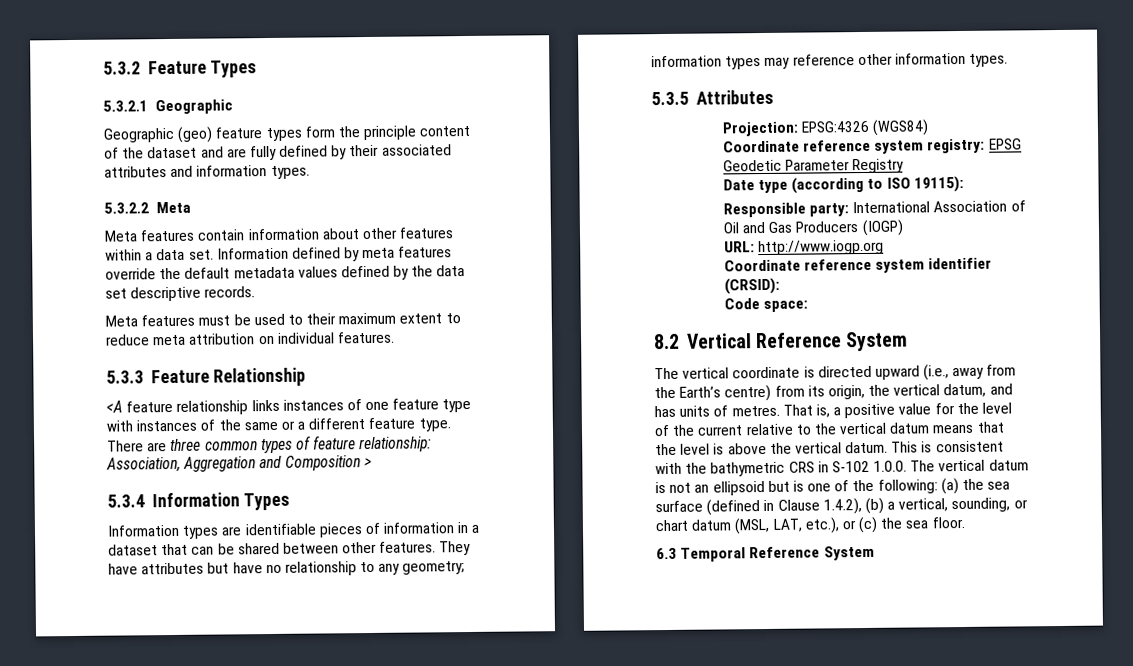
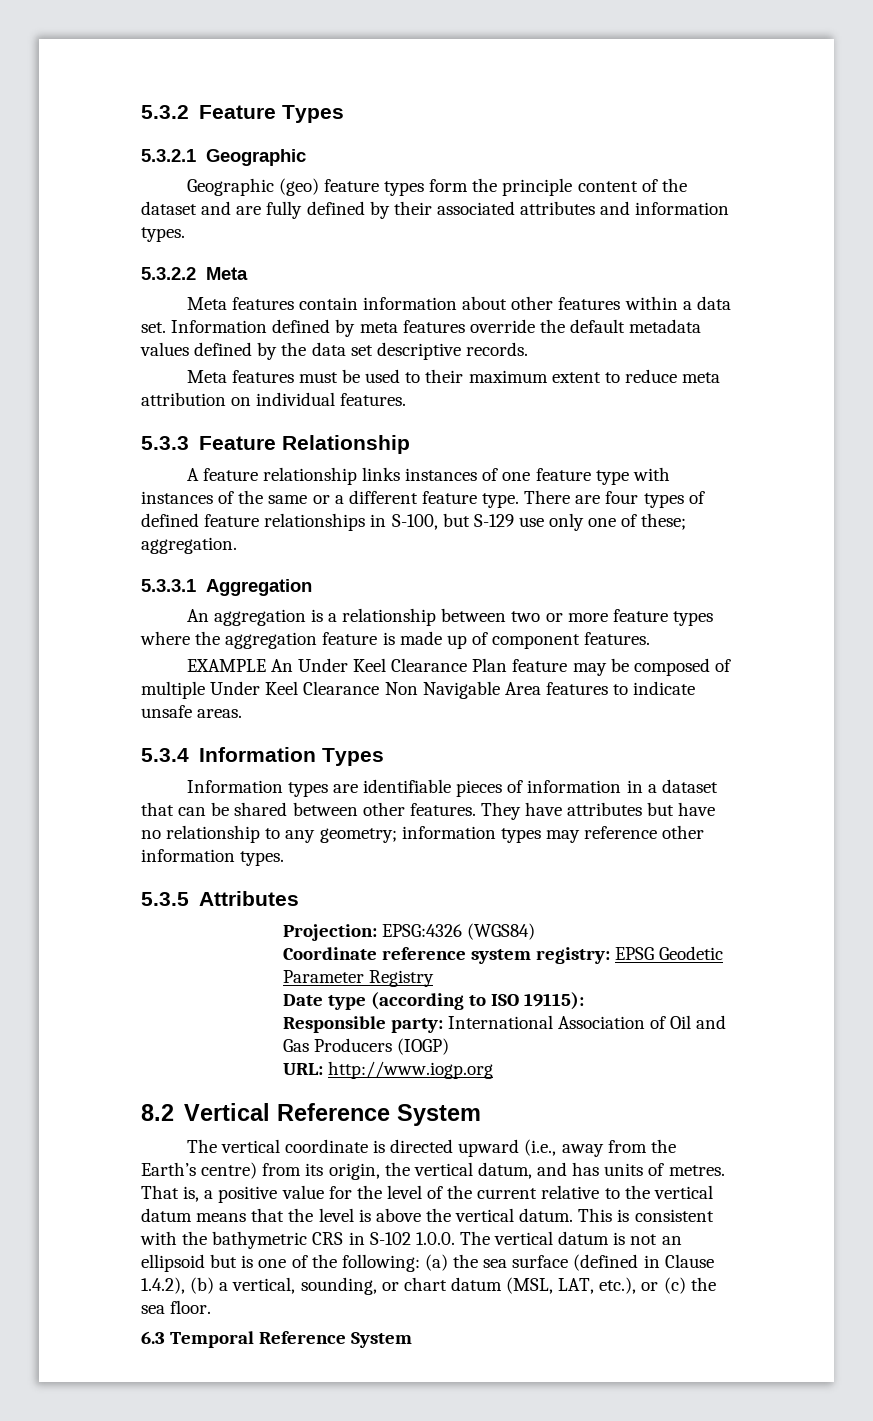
[106,400,123,413] <A -> [186,468,199,481] A
[170,435,433,454] [106,455,372,473] three common types of feature relationship: Association, Aggregation and Composition > -> [605,491,705,508] [141,513,687,531] [141,537,237,554] [141,579,312,596] [186,608,713,626] [140,631,651,649] [186,658,731,676] [141,681,696,699] [141,705,243,718] four types of defined feature relationships in S-100, but S-129 use only one of these; aggregation. // 5.3.3.1 Aggregation // An aggregation is a relationship between two or more feature types where the aggregation feature is made up of component features. // EXAMPLE An Under Keel Clearance Plan feature may be composed of multiple Under Keel Clearance Non Navigable Area features to indicate unsafe areas.
[723,257,993,273] [723,277,780,295] [723,298,808,313] // Coordinate reference system identifier (CRSID): // Code space: -> (493, 1070) none

